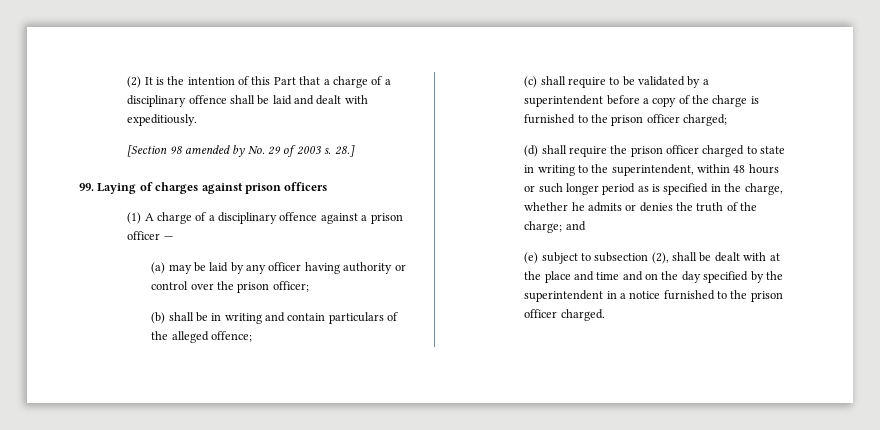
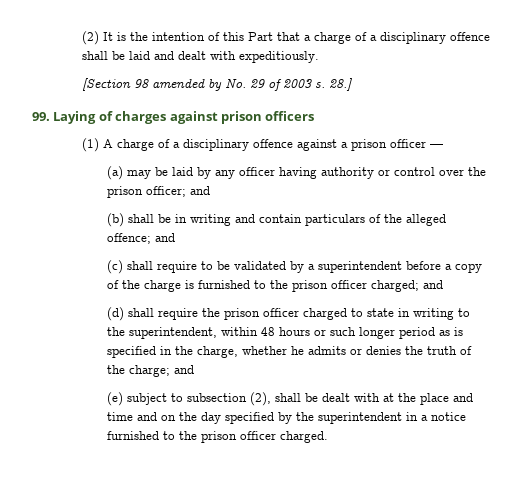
(309, 286) none -> [190,186,211,195] and
(252, 336) none -> [155,233,176,242] and
(728, 120) none -> [423,280,444,289] and

